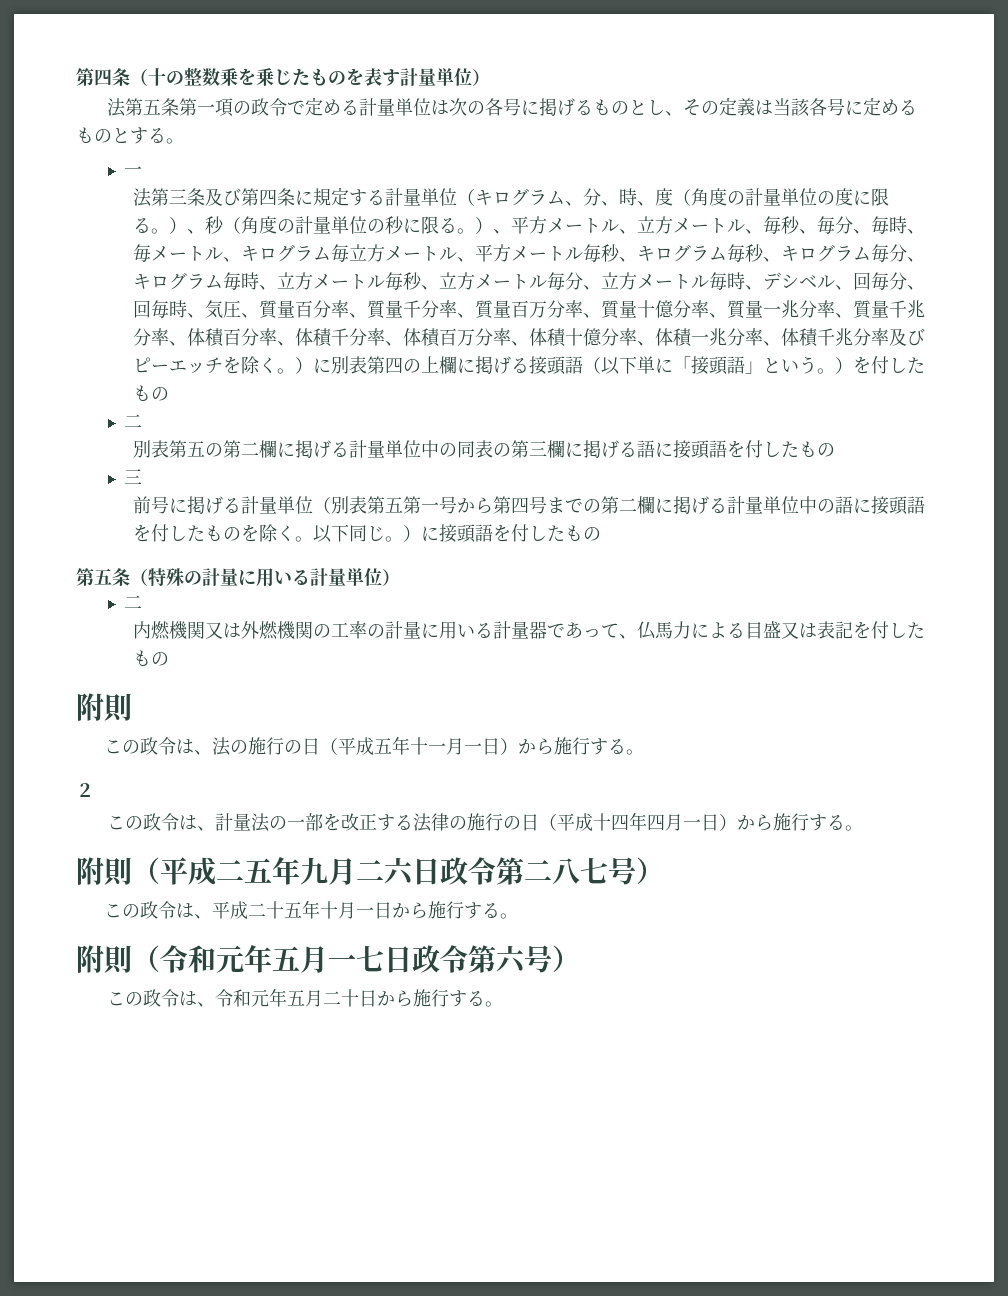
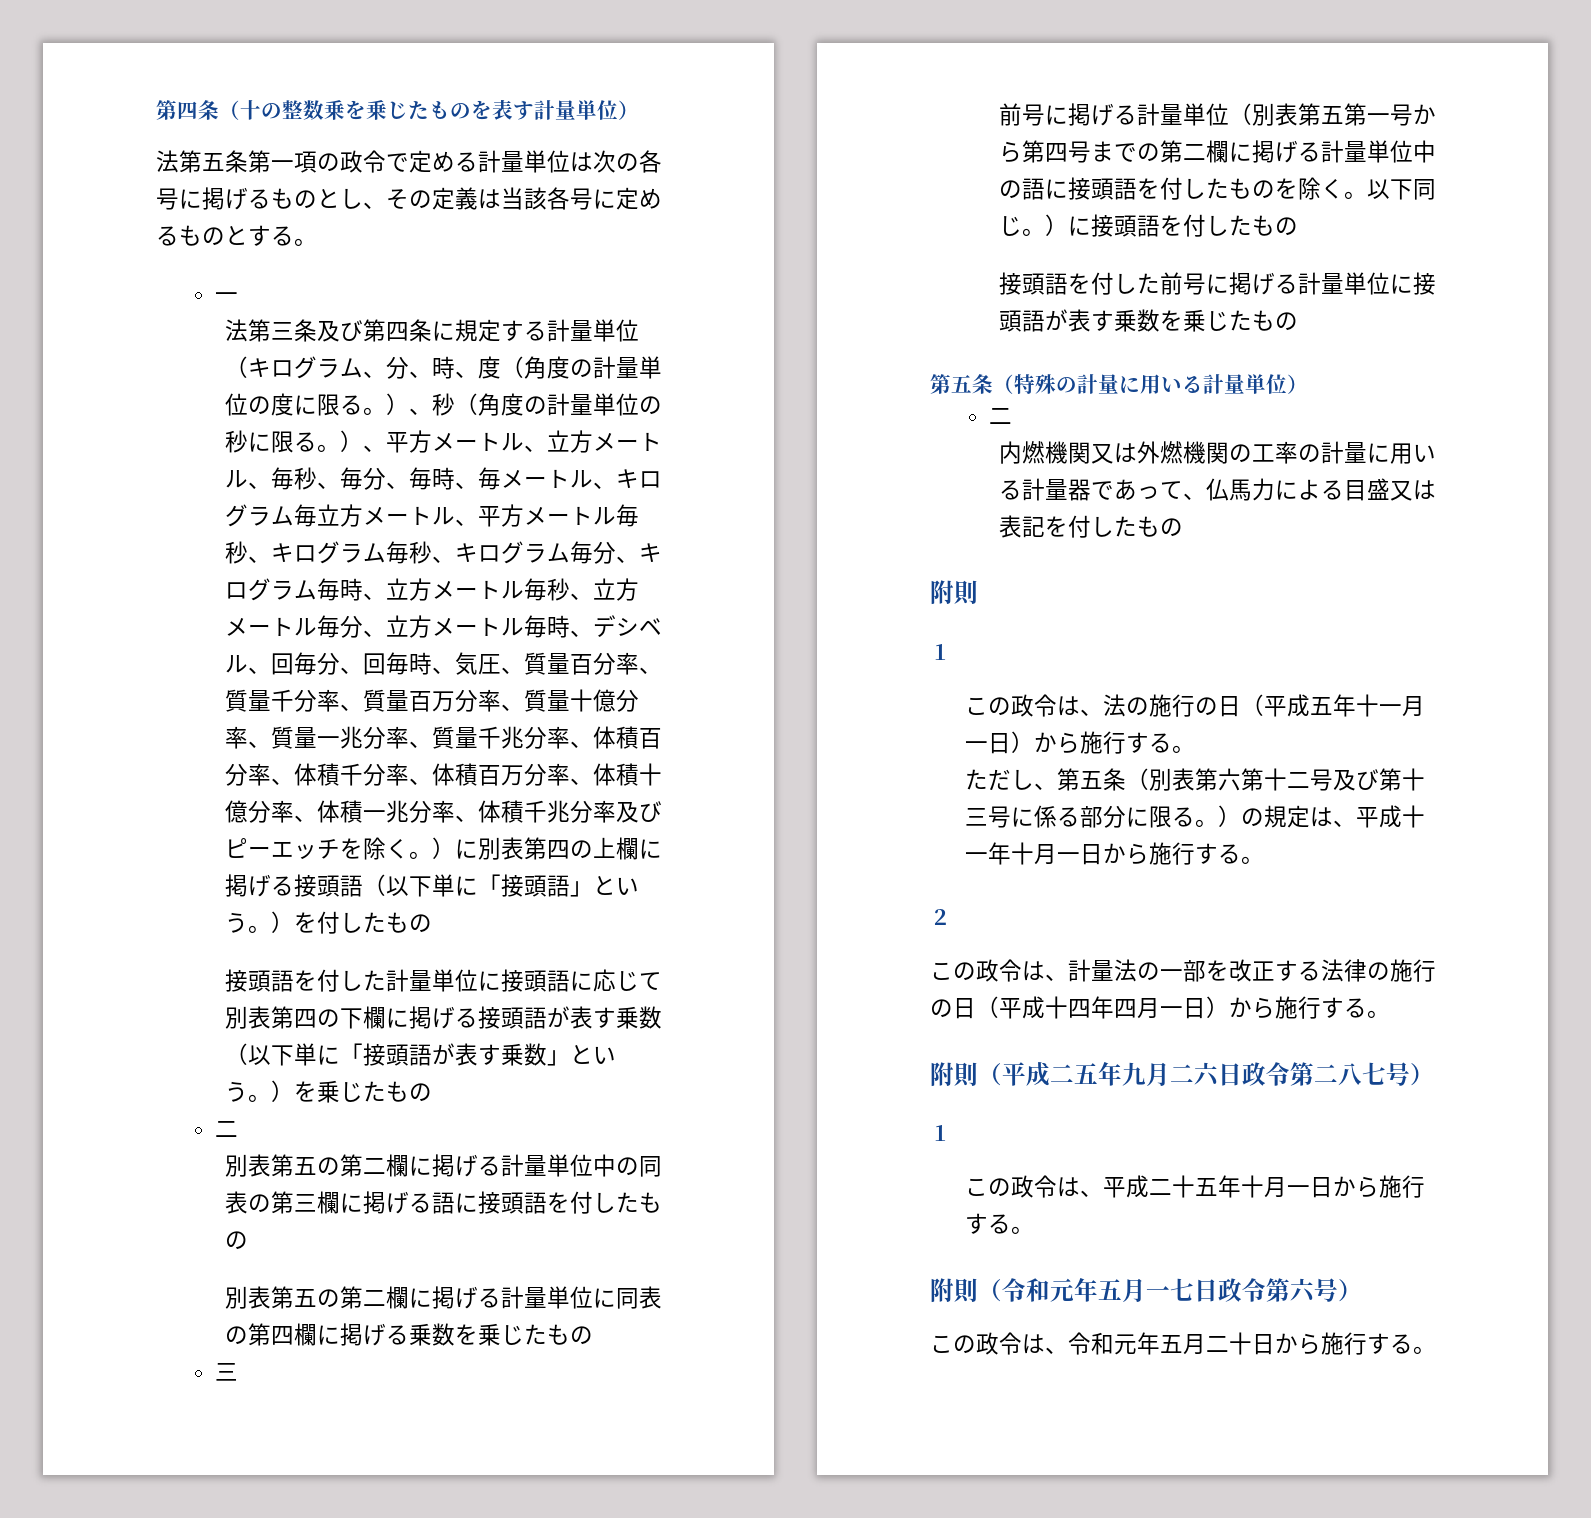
(169, 394) none -> [225,969,663,992] [225,1006,663,1029] [225,1043,617,1066] [225,1080,433,1103] // 接頭語を付した計量単位に接頭語に応じて別表第四の下欄に掲げる接頭語が表す乗数（以下単に「接頭語が表す乗数」という。）を乗じたもの
(835, 450) none -> [225,1286,663,1309] [225,1323,594,1346] // 別表第五の第二欄に掲げる計量単位に同表の第四欄に掲げる乗数を乗じたもの
(601, 534) none -> [999,272,1437,295] [999,309,1299,332] // 接頭語を付した前号に掲げる計量単位に接頭語が表す乗数を乗じたもの
(132, 707) none -> [930,644,951,660] // １
(645, 752) none -> [964,768,1425,791] [964,805,1425,828] [964,842,1264,865] // ただし、第五条（別表第六第十二号及び第十三号に係る部分に限る。）の規定は、平成十一年十月一日から施行する。
(664, 870) none -> [930,1125,951,1141] // １

